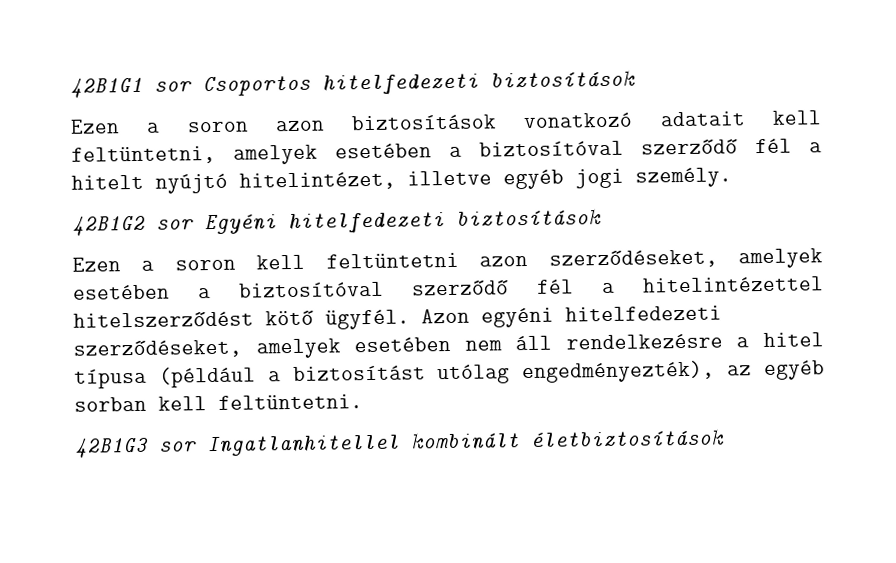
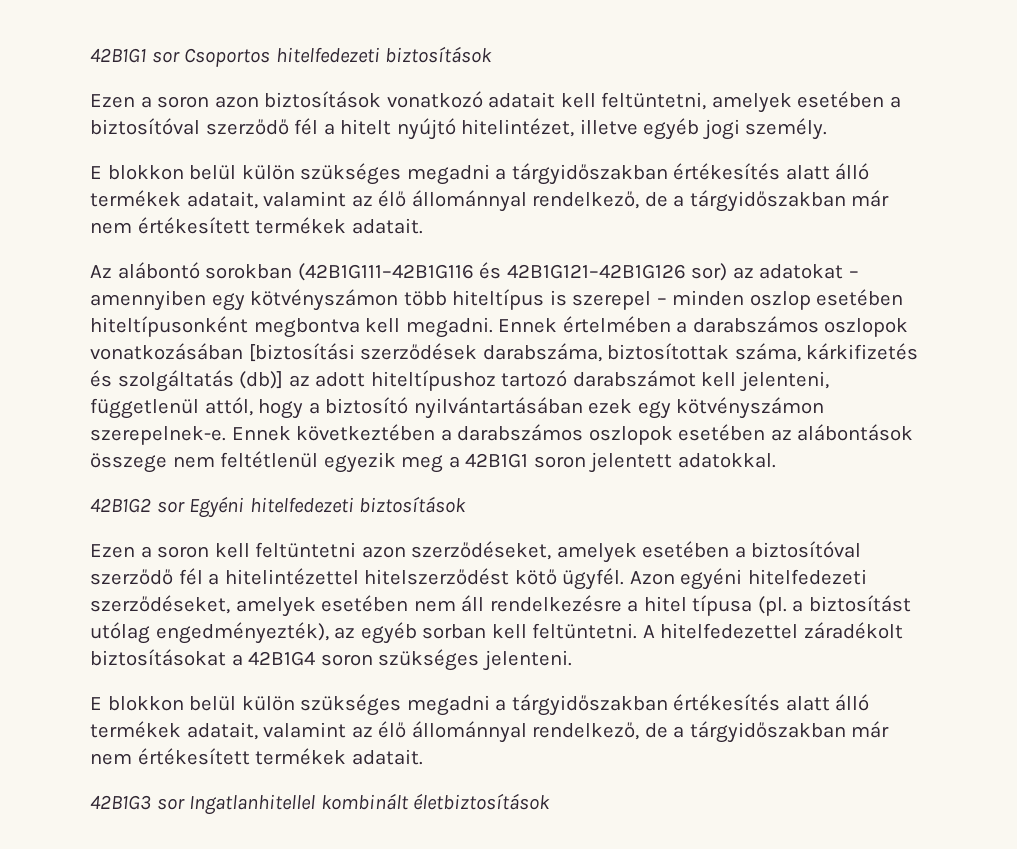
(732, 177) none -> [90,163,870,185] [90,190,890,212] [90,217,423,234] [90,262,859,281] [90,289,904,311] [90,316,909,338] [90,343,919,362] [90,370,829,392] [90,397,825,419] [90,424,914,445] [90,451,776,473] // E blokkon belül külön szükséges megadni a tárgyidőszakban értékesítés alatt álló termékek adatait, valamint az élő állománnyal rendelkező, de a tárgyidőszakban már nem értékesített termékek adatait. // Az alábontó sorokban (42B1G111–42B1G116 és 42B1G121–42B1G126 sor) az adatokat – amennyiben egy kötvényszámon több hiteltípus is szerepel – minden oszlop esetében hiteltípusonként megbontva kell megadni. Ennek értelmében a darabszámos oszlopok vonatkozásában [biztosítási szerződések darabszáma, biztosítottak száma, kárkifizetés és szolgáltatás (db)] az adott hiteltípushoz tartozó darabszámot kell jelenteni, függetlenül attól, hogy a biztosító nyilvántartásában ezek egy kötvényszámon szerepelnek-e. Ennek következtében a darabszámos oszlopok esetében az alábontások összege nem feltétlenül egyezik meg a 42B1G1 soron jelentett adatokkal.
[158,366,256,388] (például -> [757,596,787,616] (pl.
(363, 402) none -> [642,622,903,639] [90,649,572,671] [90,694,870,716] [90,721,890,743] [90,748,423,765] A hitelfedezettel záradékolt biztosításokat a 42B1G4 soron szükséges jelenteni. // E blokkon belül külön szükséges megadni a tárgyidőszakban értékesítés alatt álló termékek adatait, valamint az élő állománnyal rendelkező, de a tárgyidőszakban már nem értékesített termékek adatait.

